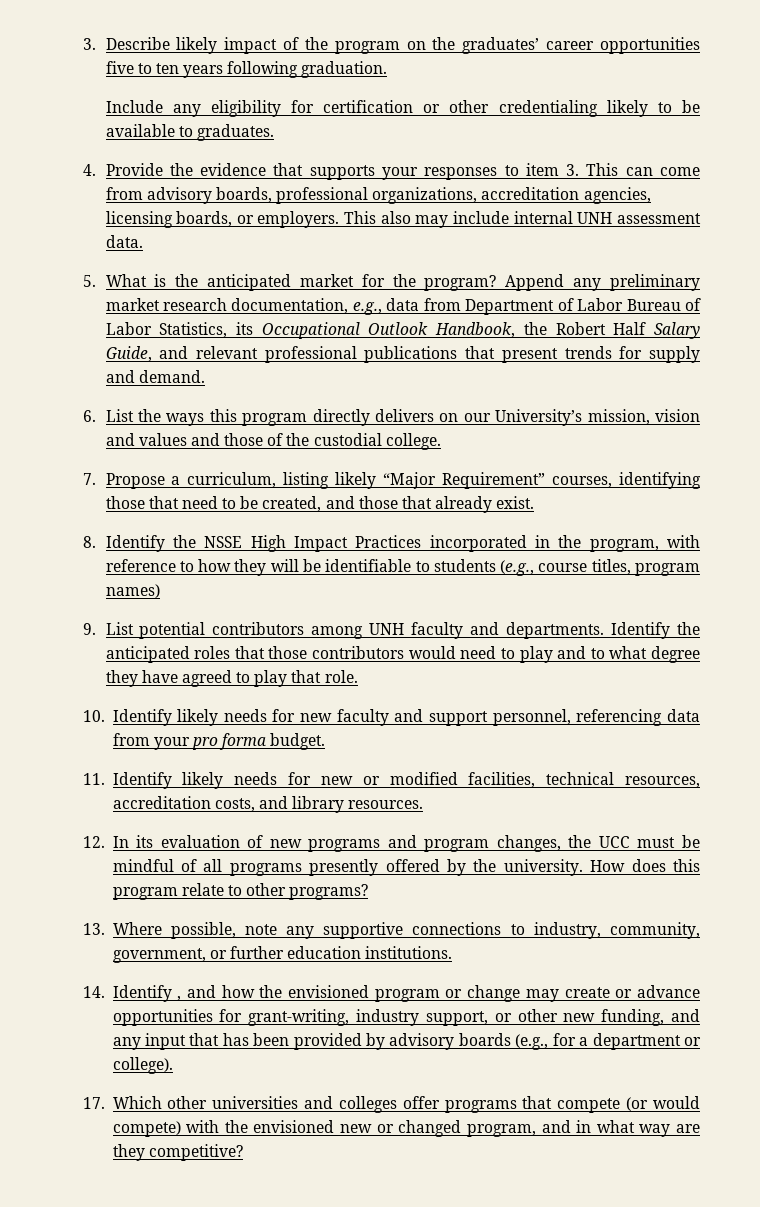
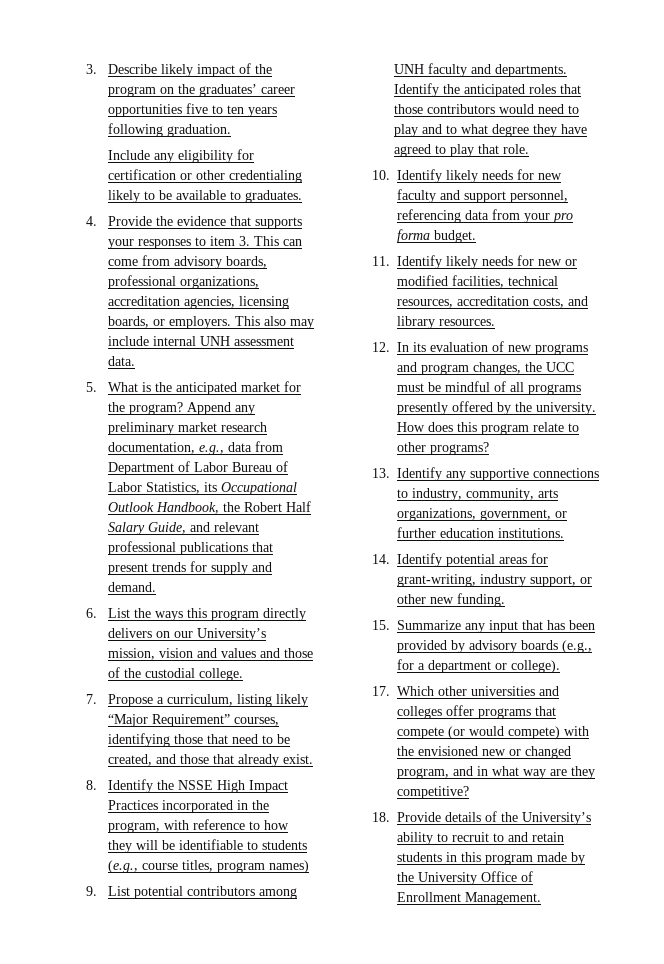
[112,922,277,939] Where possible, note -> [396,467,442,481] Identify
(700, 930) none -> [537,489,558,498] [396,508,476,521] arts organizations,
[177,985,700,1002] [112,1009,213,1026] , and how the envisioned program or change may create or advance opportunities -> [445,554,527,567] potential areas
[601,1009,700,1026] funding, and -> [456,593,505,607] [371,620,461,630] funding. // 15. Summarize
(243, 1152) none -> [371,811,591,825] [396,832,564,845] [396,852,585,865] [396,871,533,885] [396,892,541,905] // 18. Provide details of the University’s ability to recruit to and retain students in this program made by the University Office of Enrollment Management.

